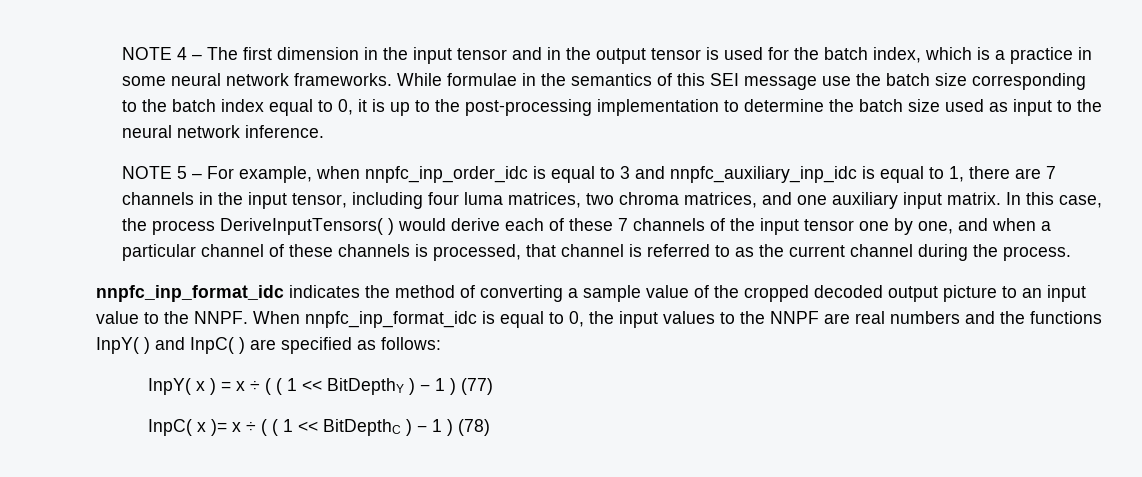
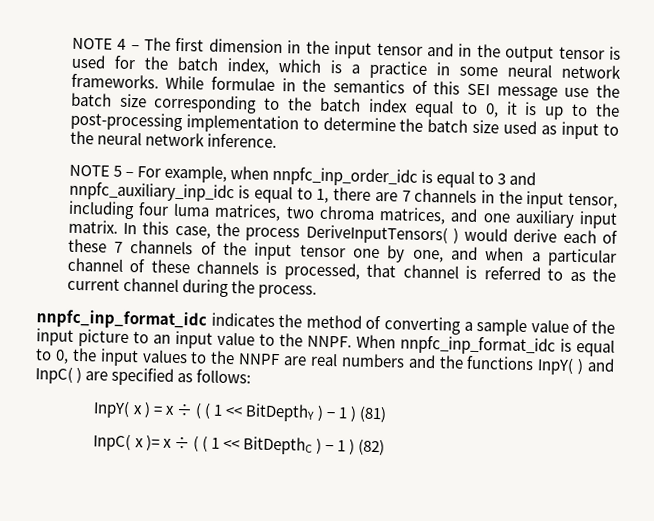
[744,285,938,302] cropped decoded output -> [36,328,74,346] input
[461,378,494,395] (77) -> [359,405,388,423] (81)
[458,419,491,436] (78) -> [358,438,386,456] (82)

